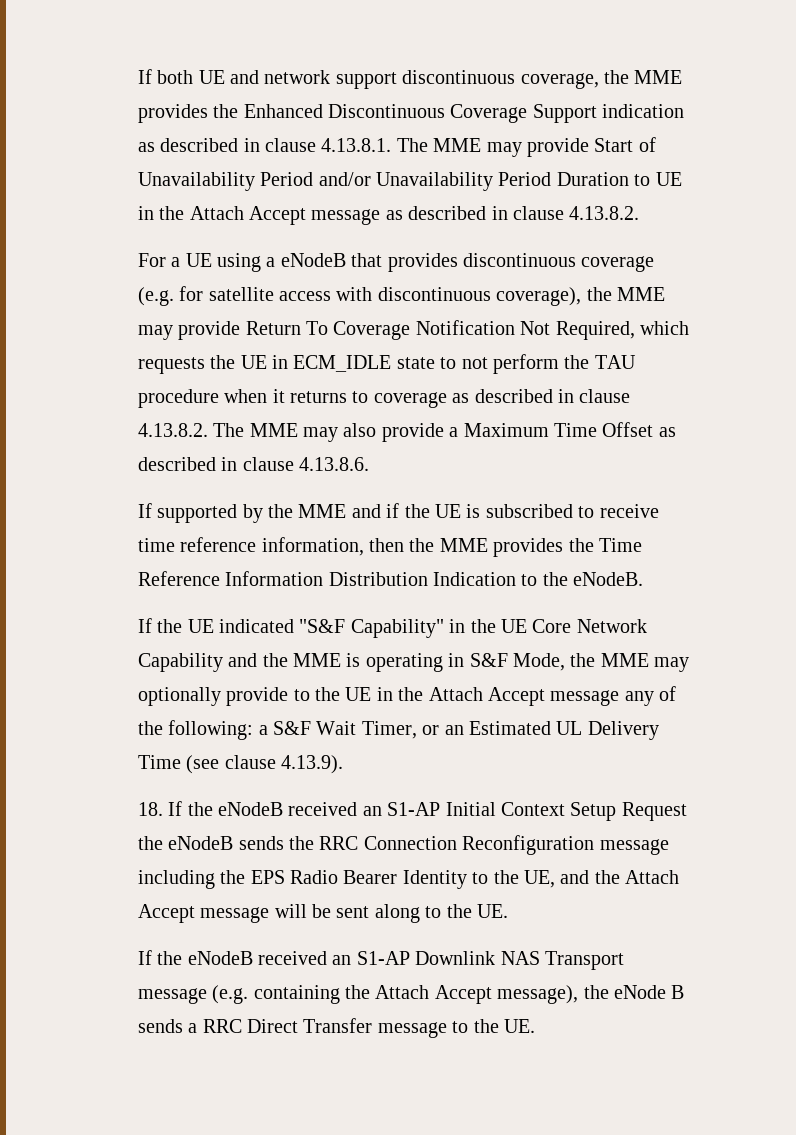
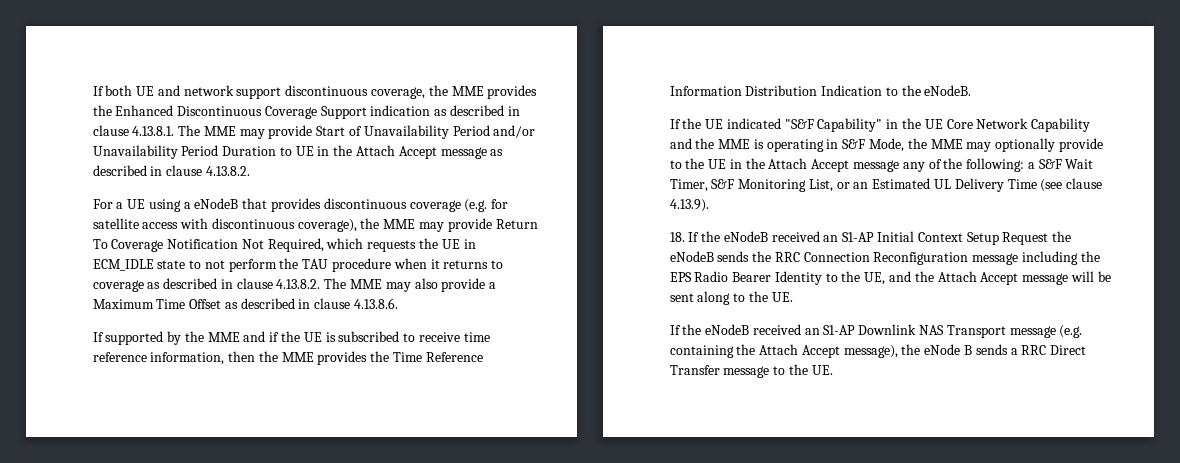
(417, 730) none -> [711,179,833,192] S&F Monitoring List,

